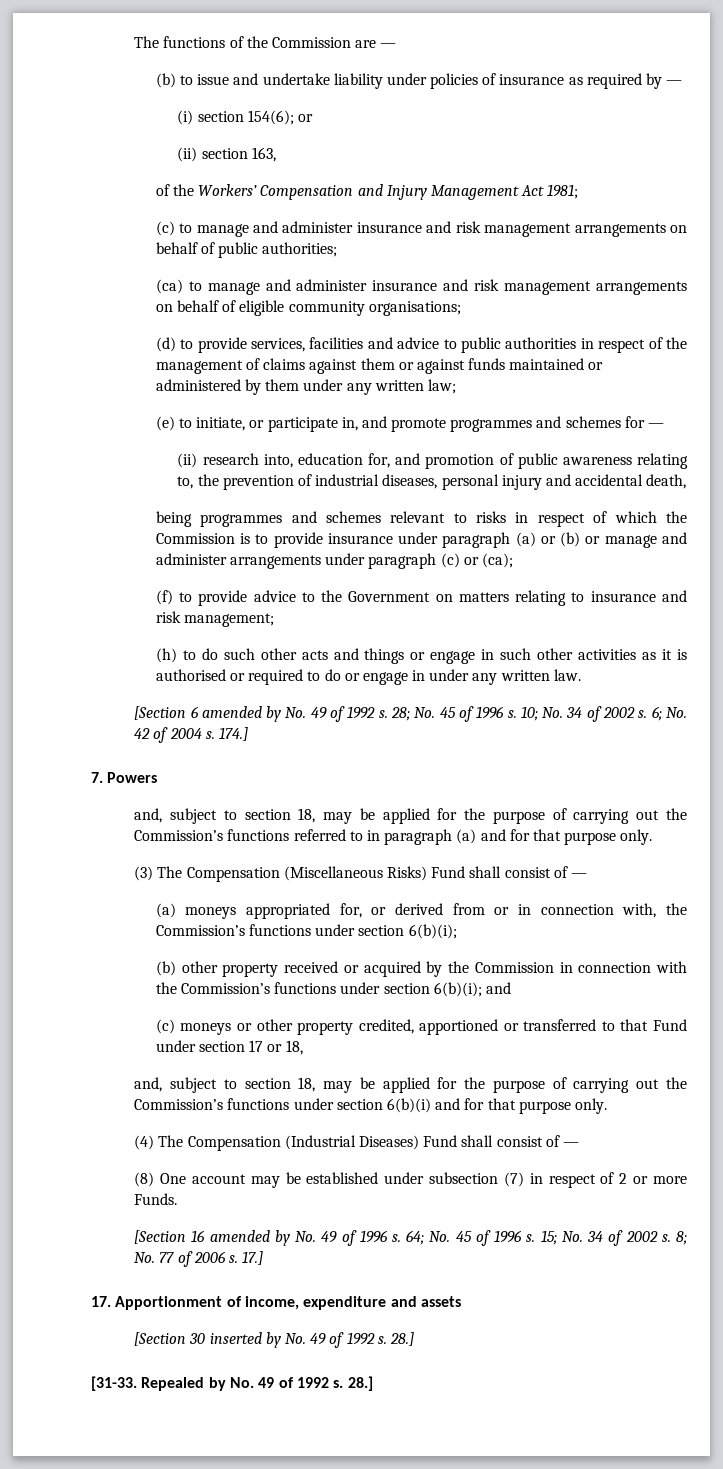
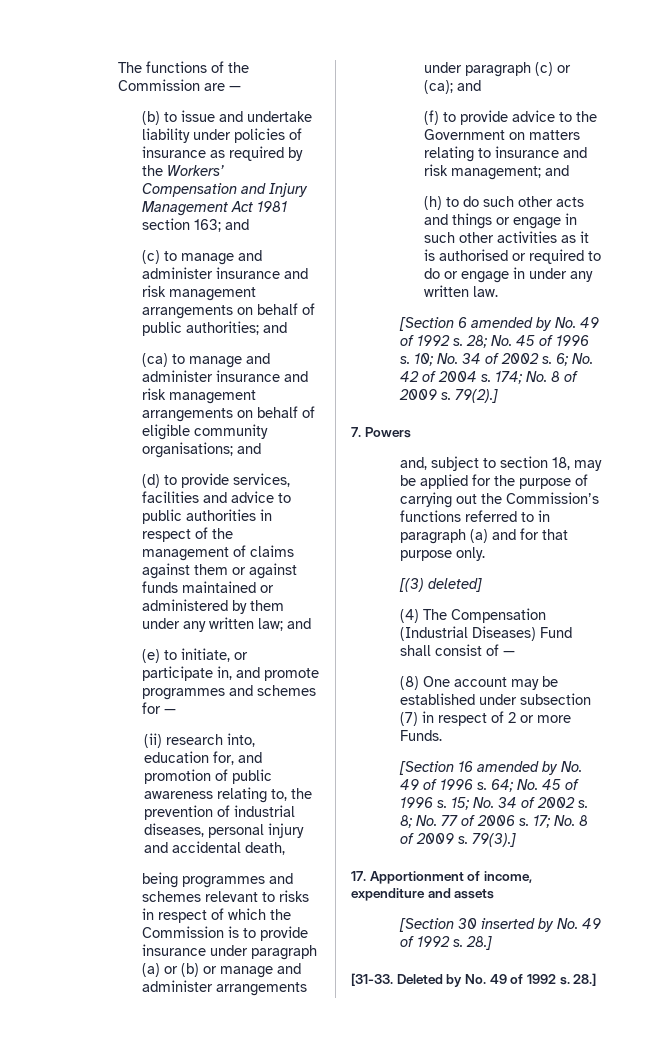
[666,80,683,85] [177,110,313,125] [177,147,276,162] [155,184,170,196] — // (i) section 154(6); or // (ii) section 163, // of -> (303, 154) none
[547,184,579,199] 1981; -> [256,201,287,212] [141,218,249,232] 1981 section 163; and
(338, 249) none -> [262,322,287,333] and
(461, 308) none -> [236,443,261,454] and
(456, 386) none -> [286,618,311,629] and
(513, 560) none -> [456,80,481,91] and
(275, 620) none -> [544,165,569,176] and
[218,727,248,741] 174.] -> [494,371,578,384] [398,389,498,403] 174; No. 8 of 2009 s. 79(2).]
[134,866,587,882] [155,903,688,919] [155,924,457,939] [155,961,687,977] [155,982,511,997] [155,1019,687,1035] [155,1040,303,1055] [134,1077,687,1093] [134,1098,607,1114] (3) The Compensation (Miscellaneous Risks) Fund shall consist of — // (a) moneys appropriated for, or derived from or in connection with, the Commission’s functions under section 6(b)(i); // (b) other property received or acquired by the Commission in connection with the Commission’s functions under section 6(b)(i); and // (c) moneys or other property credited, apportioned or transferred to that Fund under section 17 or 18, // and, subject to section 18, may be applied for the purpose of carrying out the Commission’s functions under section 6(b)(i) and for that purpose only. -> [398,578,482,592] [(3) deleted]
[242,1251,264,1265] 17.] -> [532,815,588,828] [399,833,516,847] 17; No. 8 of 2009 s. 79(3).]
[141,1377,205,1391] Repealed -> [396,974,443,984] Deleted

